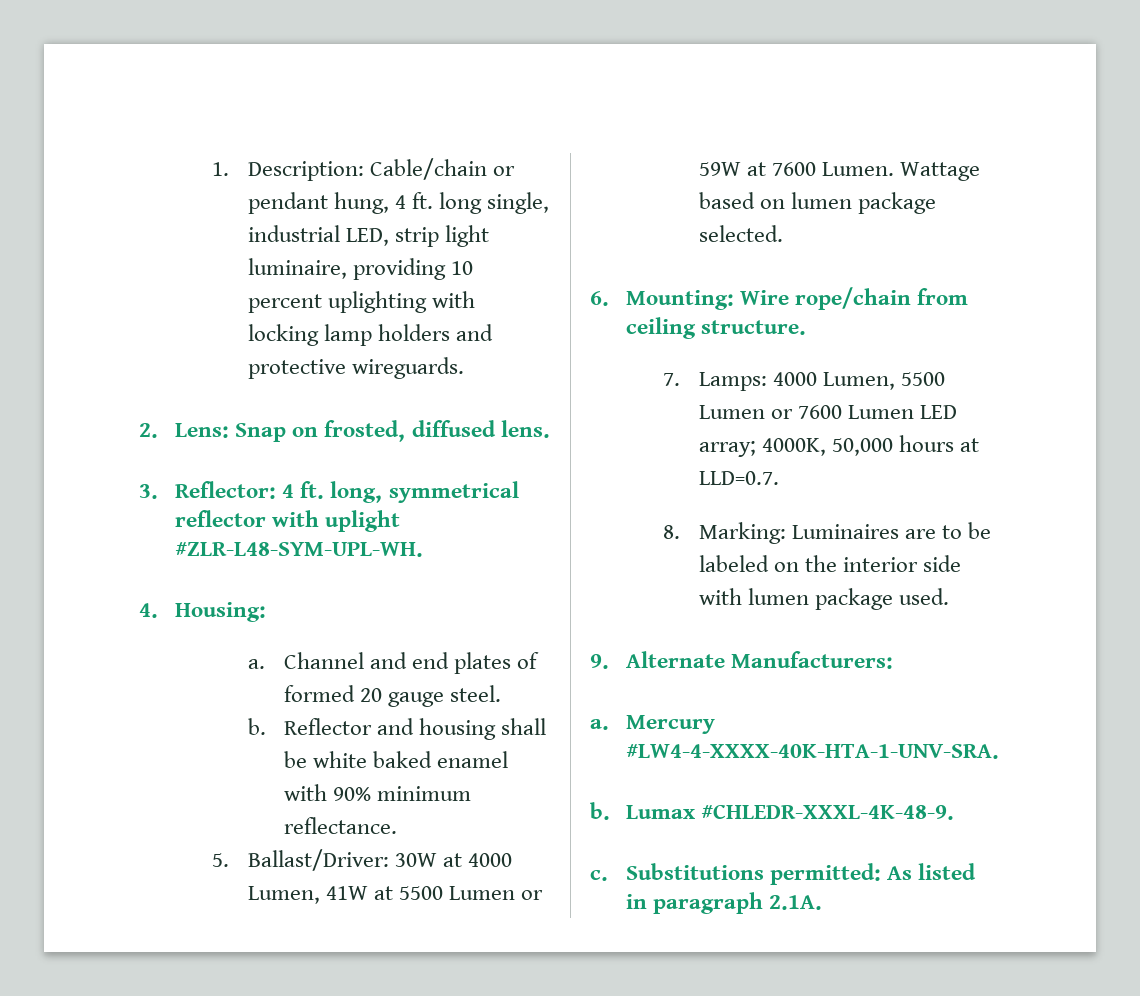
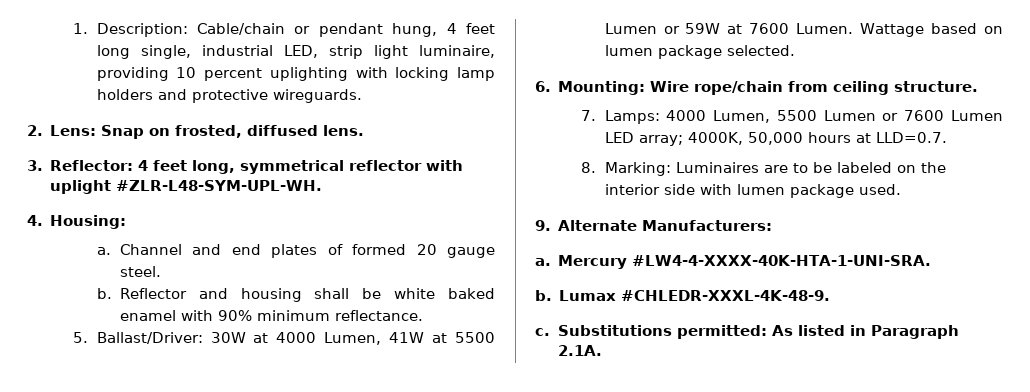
[411,192,433,209] ft. -> [466,23,495,34] feet
[300,481,325,499] ft. -> [153,160,188,171] feet
[626,744,1000,759] #LW4-4-XXXX-40K-HTA-1-UNV-SRA. -> [632,255,932,266] #LW4-4-XXXX-40K-HTA-1-UNI-SRA.
[653,892,764,914] paragraph -> [871,325,960,339] Paragraph

